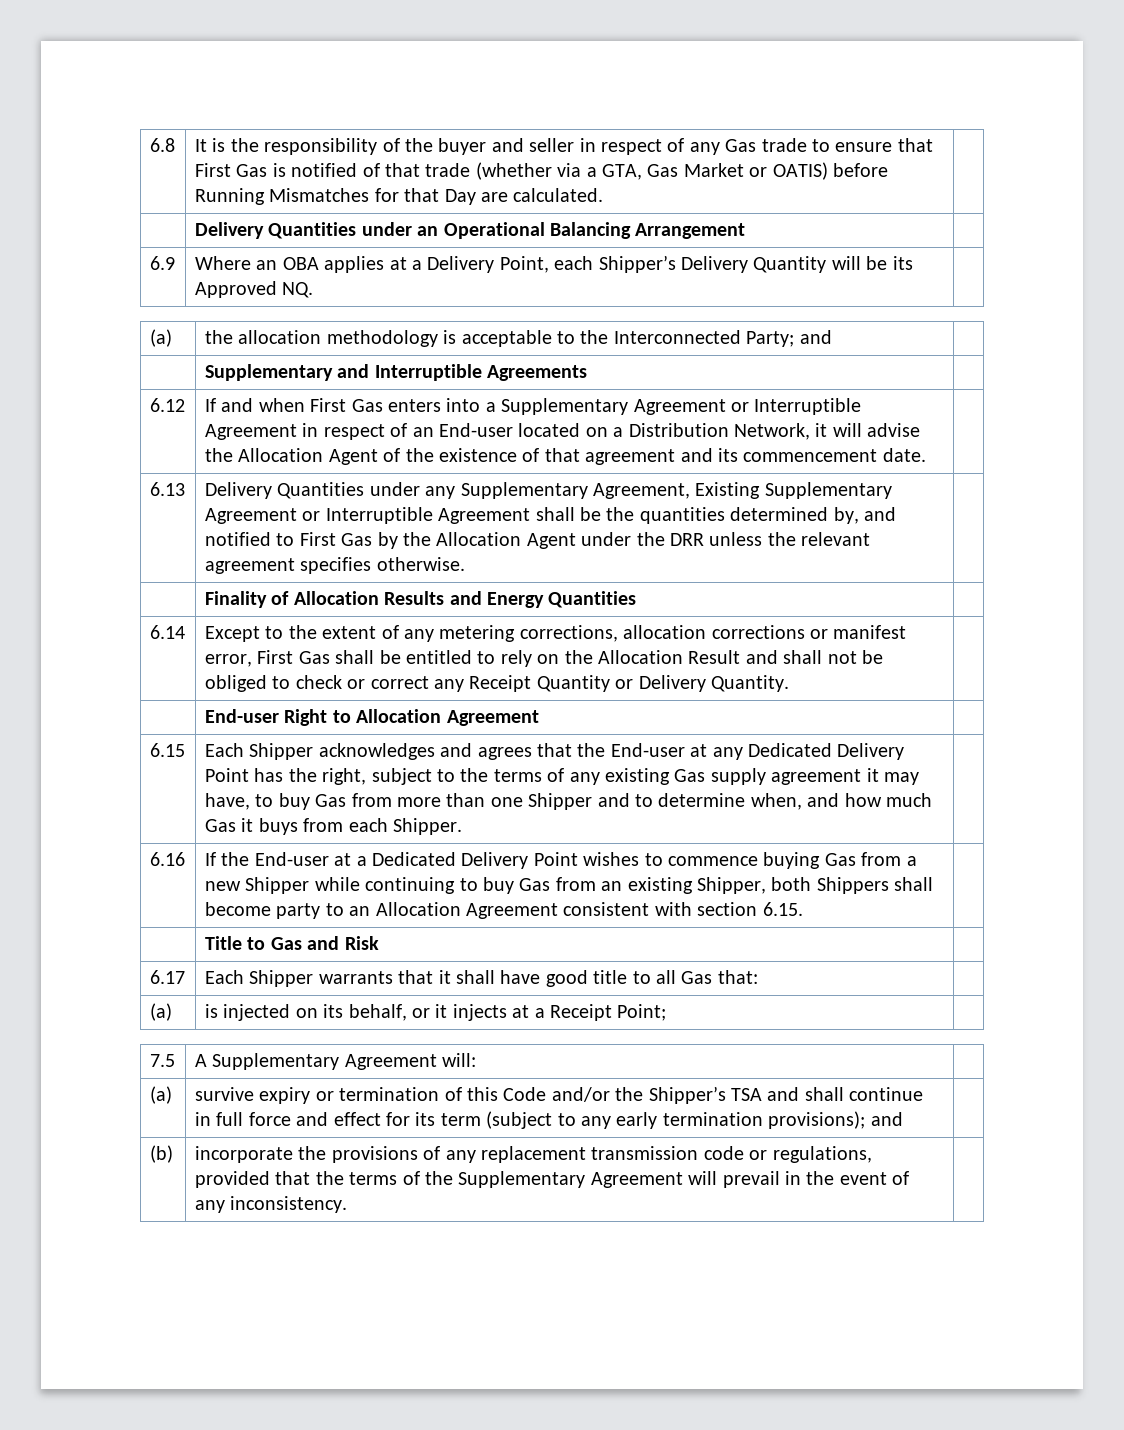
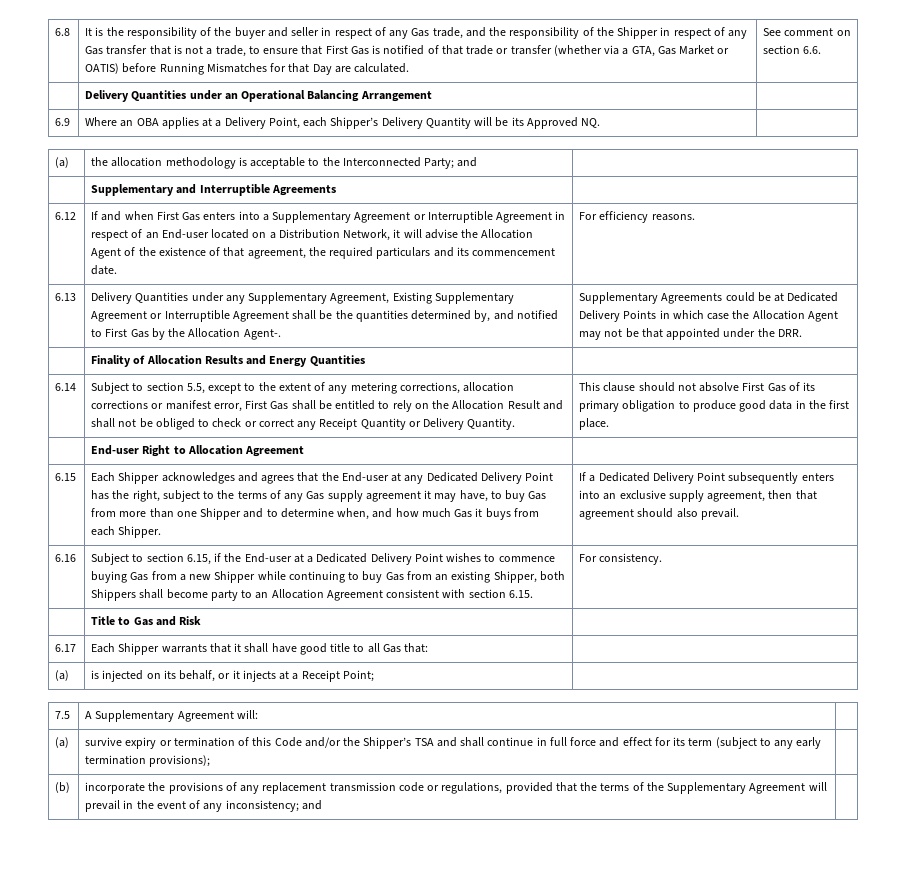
[761,138,807,152] trade -> [432,27,747,39] [85,45,246,57] trade, and the responsibility of the Shipper in respect of any Gas transfer that is not a trade,
(471, 170) none -> [496,45,552,55] or transfer
(604, 195) none -> [763,28,851,36] [763,45,822,54] See comment on section 6.6.
[585,449,676,465] agreement -> [247,247,431,259] agreement, the required particulars
(926, 455) none -> [579,211,695,223] For efficiency reasons.
[526,532,871,549] [204,557,465,574] Agent under the DRR unless the relevant agreement specifies otherwise. | -> [243,329,281,340] [579,292,839,304] [579,310,838,322] [579,328,802,340] Agent-. | Supplementary Agreements could be at Dedicated Delivery Points in which case the Allocation Agent may not be that appointed under the DRR.
[204,626,260,642] Except -> [91,382,242,394] Subject to section 5.5, except
(789, 683) none -> [579,382,816,392] [579,400,850,412] [579,418,610,430] This clause should not absolve First Gas of its primary obligation to produce good data in the first place.
[604,768,670,785] existing -> (304, 497) none
[149,852,185,866] [204,852,216,866] // 6.16 | If -> [579,472,834,484] [579,490,817,502] [579,508,739,520] [55,554,77,562] [91,553,222,565] If a Dedicated Delivery Point subsequently enters into an exclusive supply agreement, then that agreement should also prevail. // 6.16 | Subject to section 6.15, if
(803, 909) none -> [579,553,663,565] For consistency.
[870,1112,903,1126] and -> (211, 761) none
[230,1196,348,1213] inconsistency. -> [225,800,322,812] inconsistency; and

